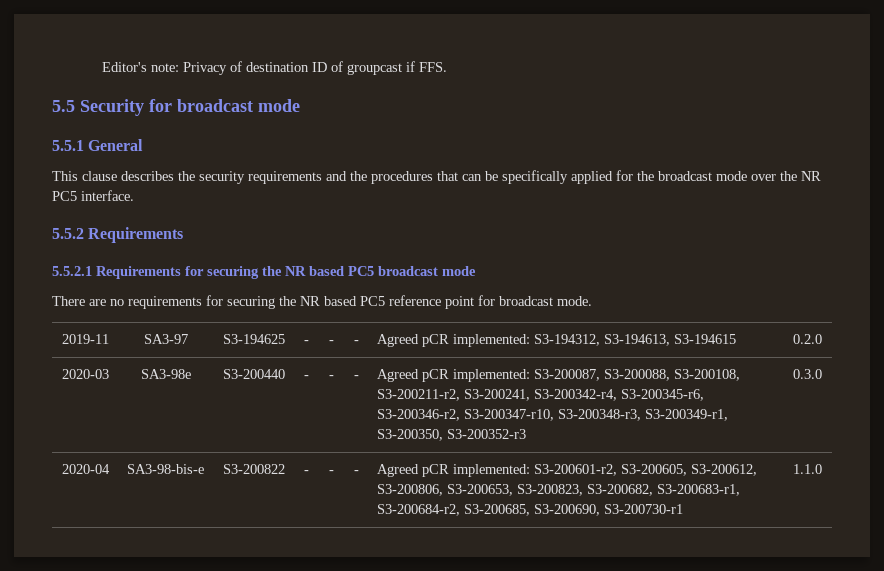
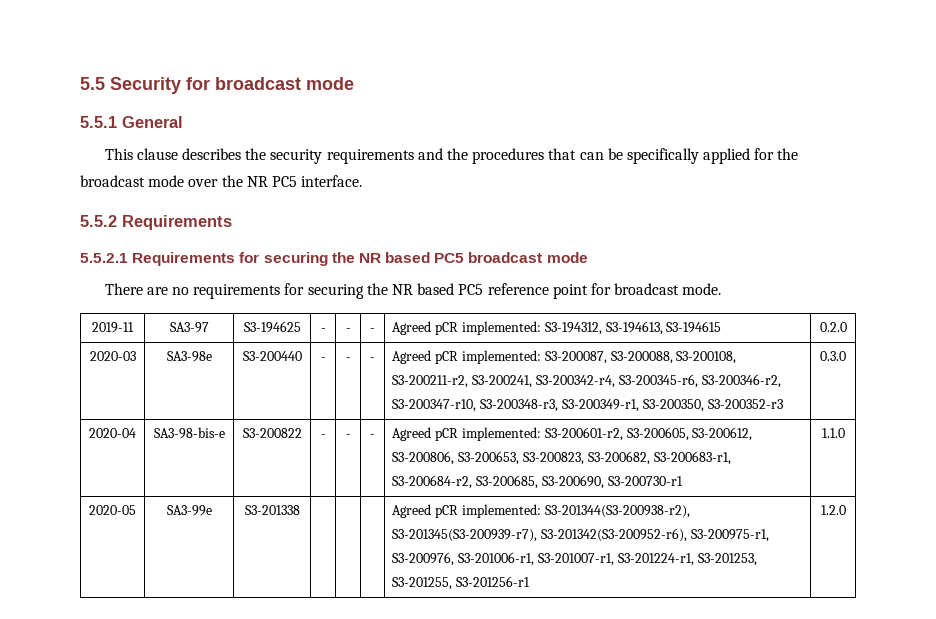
[102,61,448,75] Editor's note: Privacy of destination ID of groupcast if FFS. // -> (80, 83) none
(822, 469) none -> [89,505,136,515] [166,505,212,516] [244,505,300,515] [392,504,690,518] [392,528,770,542] [392,552,757,566] [392,576,531,590] [820,505,846,515] // 2020-05 | SA3-99e | S3-201338 | | | | Agreed pCR implemented: S3-201344(S3-200938-r2), S3-201345(S3-200939-r7), S3-201342(S3-200952-r6), S3-200975-r1, S3-200976, S3-201006-r1, S3-201007-r1, S3-201224-r1, S3-201253, S3-201255, S3-201256-r1 | 1.2.0

